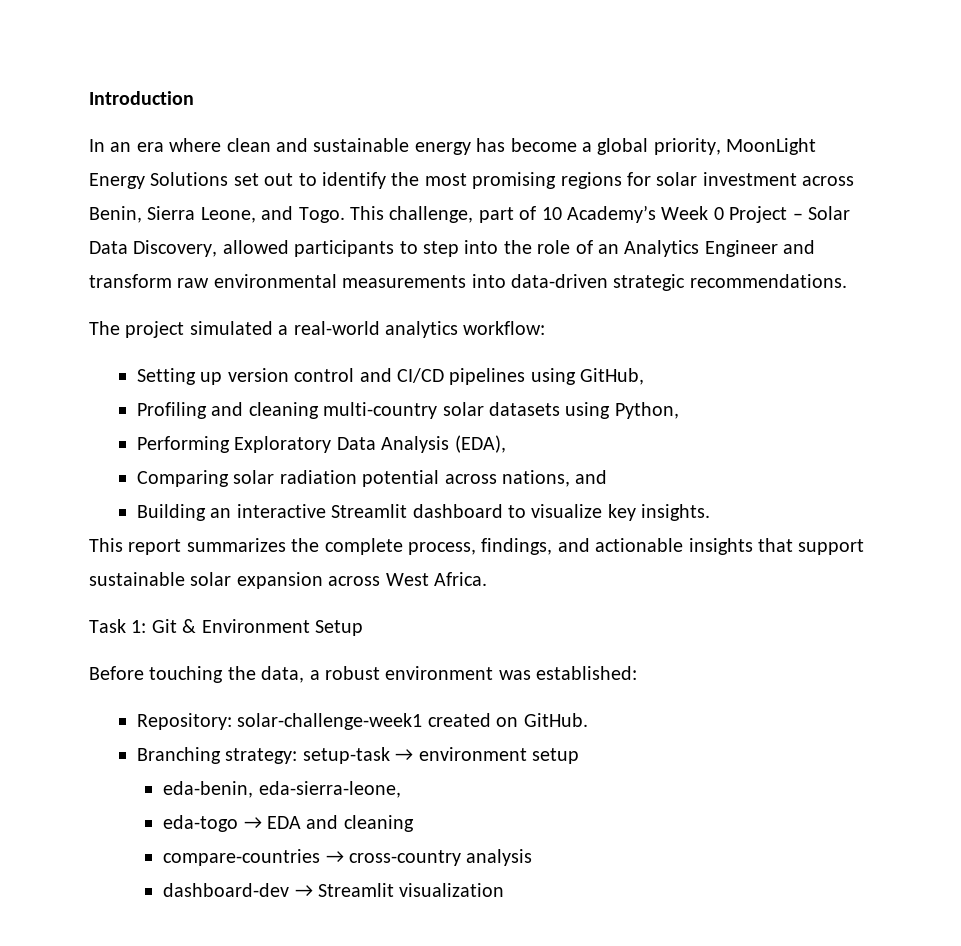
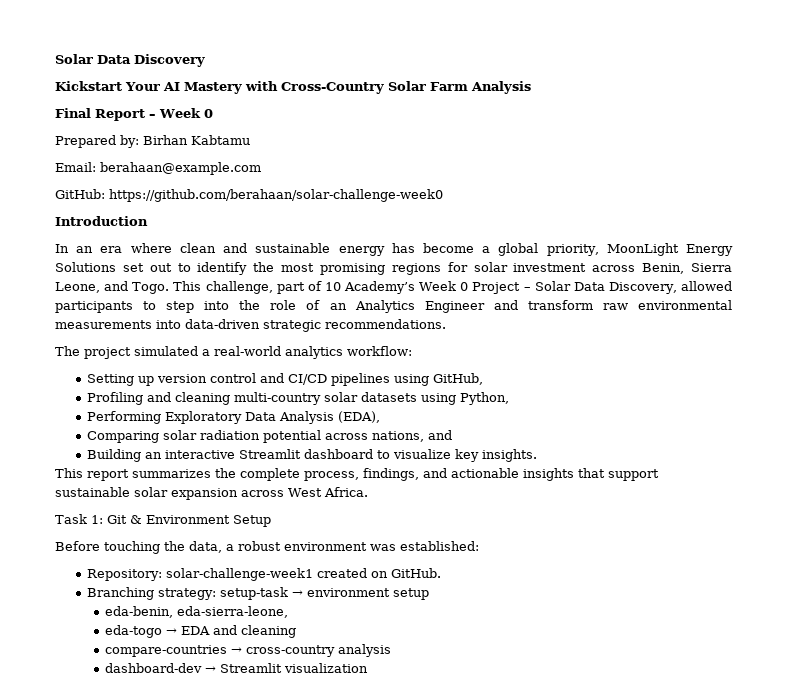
(89, 98) none -> [55,54,205,67] [55,81,531,94] [55,108,213,121] [55,135,250,148] [55,162,261,175] [55,189,443,202] Solar Data Discovery // Kickstart Your AI Mastery with Cross-Country Solar Farm Analysis // Final Report – Week 0 // Prepared by: Birhan Kabtamu // Email: berahaan@example.com // GitHub: https://github.com/berahaan/solar-challenge-week0 //

